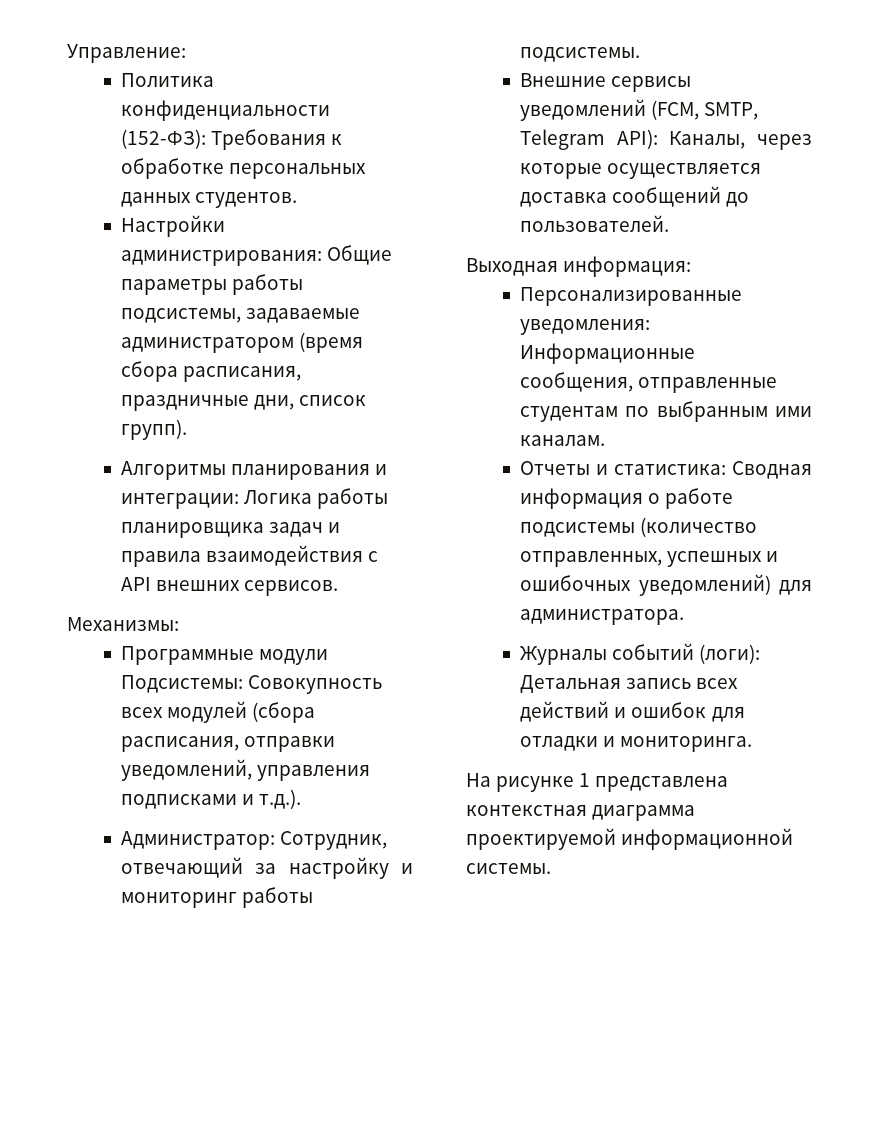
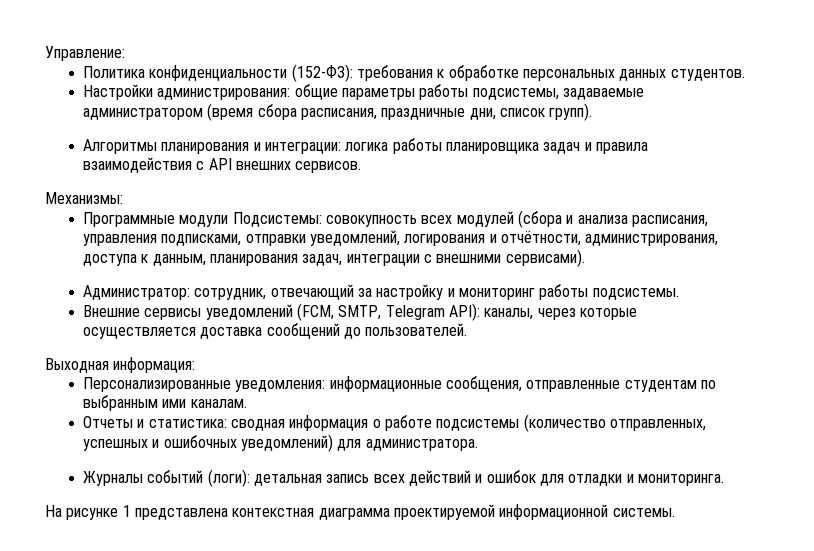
[211,129,327,150] Требования -> [356,65,433,81] требования
[327,245,393,265] Общие -> [294,84,338,100] общие
[244,490,313,504] Логика -> [345,142,389,151] логика
[248,675,383,694] Совокупность -> [325,215,417,227] совокупность
[121,736,336,752] [121,759,371,781] [121,789,302,809] расписания, отправки уведомлений, управления подписками и т.д.). -> [566,215,708,227] [82,230,719,246] [82,249,585,267] и анализа расписания, управления подписками, отправки уведомлений, логирования и отчётности, администрирования, доступа к данным, планирования задач, интеграции с внешними сервисами).
[280,831,388,850] Сотрудник, -> [194,288,267,300] сотрудник,
[669,131,746,149] Каналы, -> [484,308,534,320] каналы,
[520,343,696,364] Информационные -> [329,376,442,392] информационные
[732,461,812,479] Сводная -> [230,419,285,431] сводная
[520,675,622,693] Детальная -> [253,474,322,486] детальная

